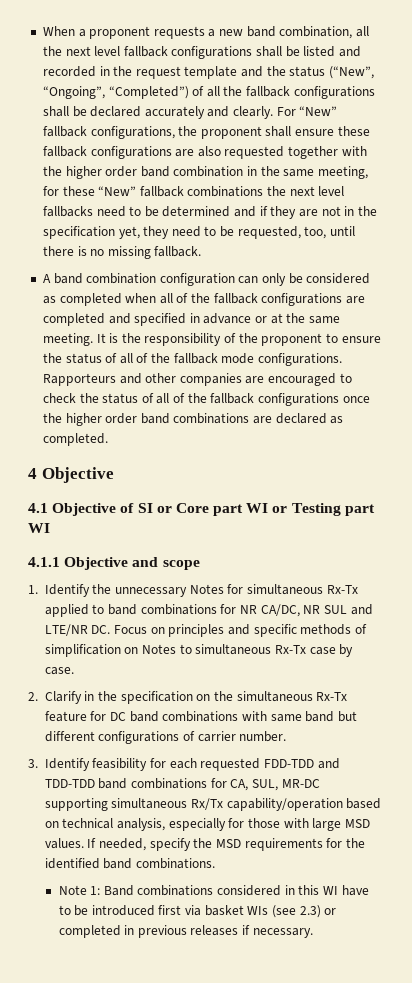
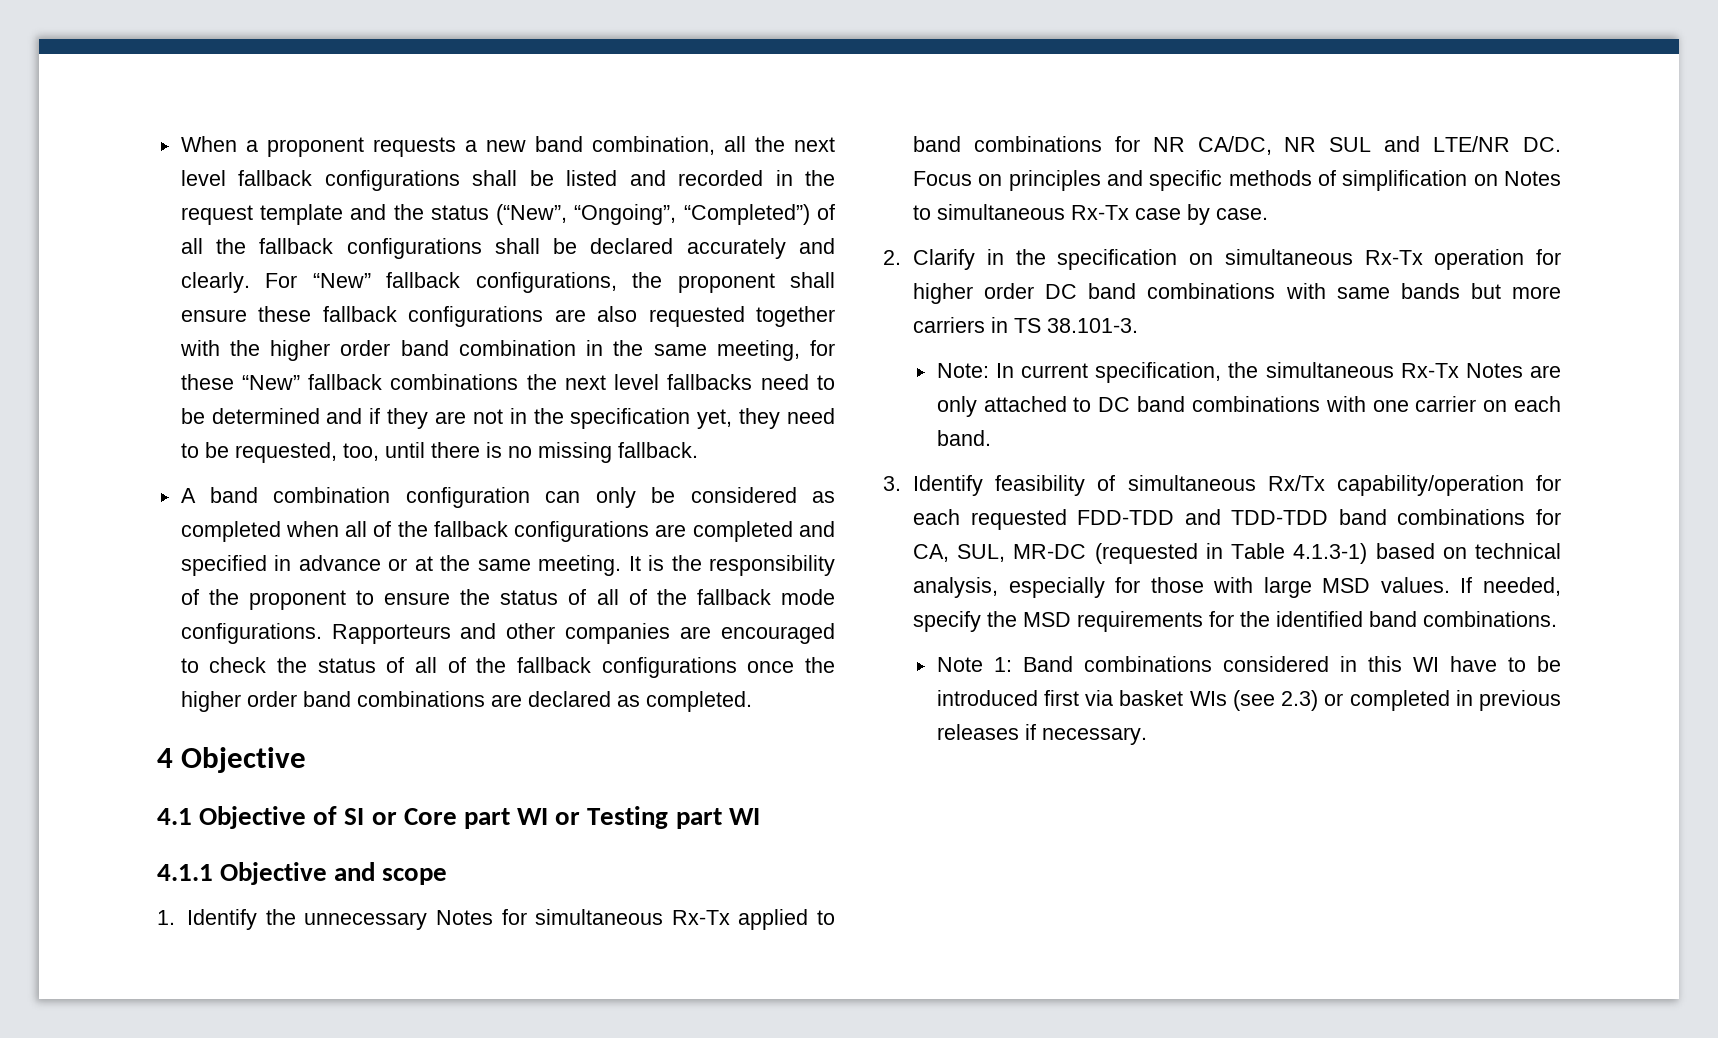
[213,691,348,702] [44,711,107,722] the simultaneous Rx-Tx feature for -> [1224,249,1561,270] [913,283,1035,304] simultaneous Rx-Tx operation for higher order
[305,711,357,722] [44,731,287,744] band but different configurations of carrier number. -> [1400,283,1561,299] [913,317,1139,333] [936,362,1561,383] [936,396,1561,417] [936,430,991,446] bands but more carriers in TS 38.101-3. // Note: In current specification, the simultaneous Rx-Tx Notes are only attached to DC band combinations with one carrier on each band.
(148, 764) none -> [1097,475,1524,496] of simultaneous Rx/Tx capability/operation
[44,798,343,811] supporting simultaneous Rx/Tx capability/operation -> [1094,543,1368,564] (requested in Table 4.1.3-1)

